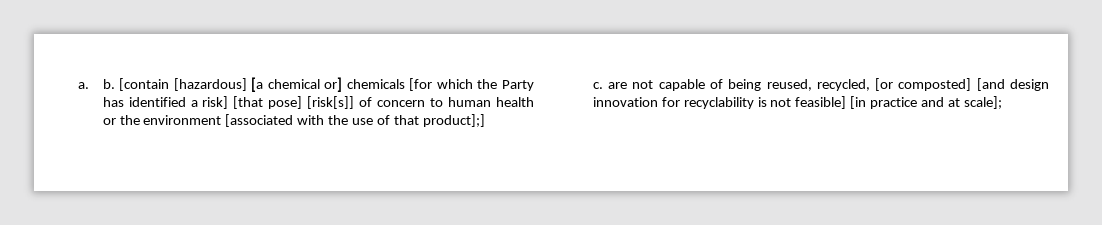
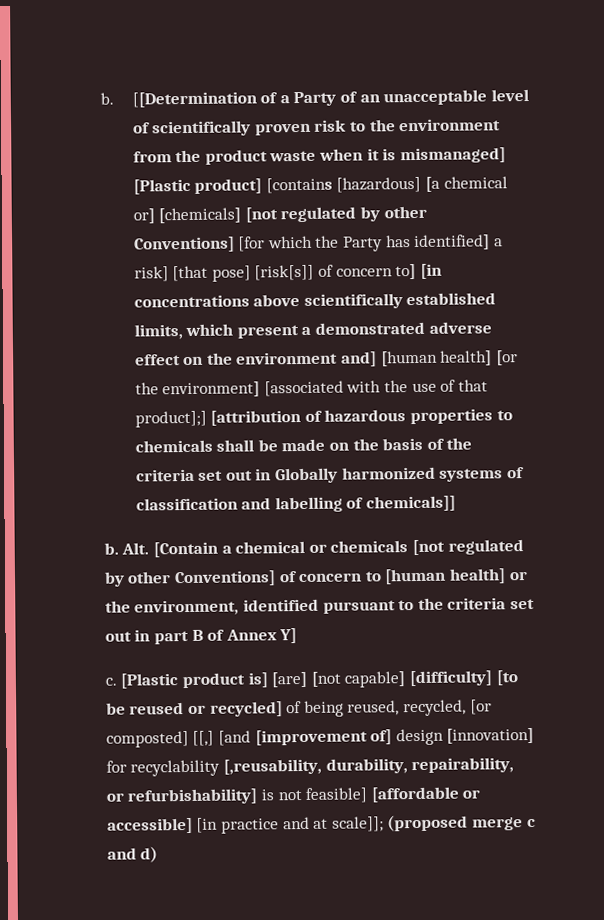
[77,77,405,92] a. b. [contain [hazardous] [a chemical or] chemicals -> [99,89,529,108] [132,118,502,137] [132,147,506,165] [132,176,508,195] [132,205,427,224] [133,236,235,253] b. [[Determination of a Party of an unacceptable level of scientifically proven risk to the environment from the product waste when it is mismanaged] [Plastic product] [contains [hazardous] [a chemical or] [chemicals] [not regulated by other Conventions]
[128,97,186,107] identified -> [414,234,491,251] identified]
[430,97,534,107] [102,115,222,125] to human health or the environment -> [395,263,442,280] [133,292,497,309] [133,321,492,340] [134,350,518,367] [134,381,261,398] to] [in concentrations above scientifically established limits, which present a demonstrated adverse effect on the environment and] [human health] [or the environment]
[592,79,705,91] // c. are not capable -> [210,408,513,426] [134,437,473,453] [135,466,525,484] [135,495,456,513] [103,539,524,558] [103,568,528,587] [104,597,535,616] [104,628,298,645] [104,670,518,689] [105,701,283,717] [attribution of hazardous properties to chemicals shall be made on the basis of the criteria set out in Globally harmonized systems of classification and labelling of chemicals]] // b. Alt. [Contain a chemical or chemicals [not regulated by other Conventions] of concern to [human health] or the environment, identified pursuant to the criteria set out in part B of Annex Y] // c. [Plastic product is] [are] [not capable] [difficulty] [to be reused or recycled]
[976,78,1049,91] [592,96,1002,109] [and design innovation for recyclability is not feasible] [in practice and at scale]; -> [192,727,535,746] [105,757,515,777] [105,786,481,805] [106,814,536,834] [106,846,159,863] [[,] [and [improvement of] design [innovation] for recyclability [,reusability, durability, repairability, or refurbishability] is not feasible] [affordable or accessible] [in practice and at scale]]; (proposed merge c and d)

